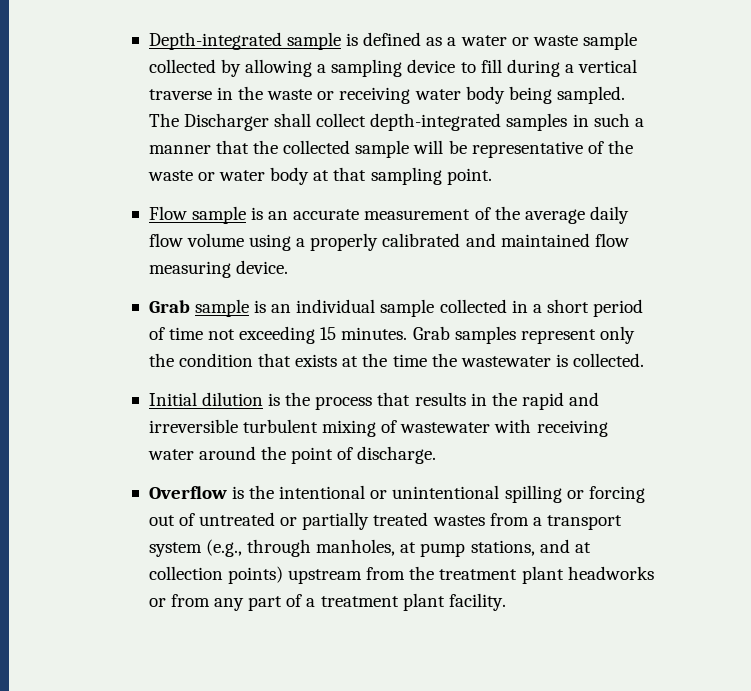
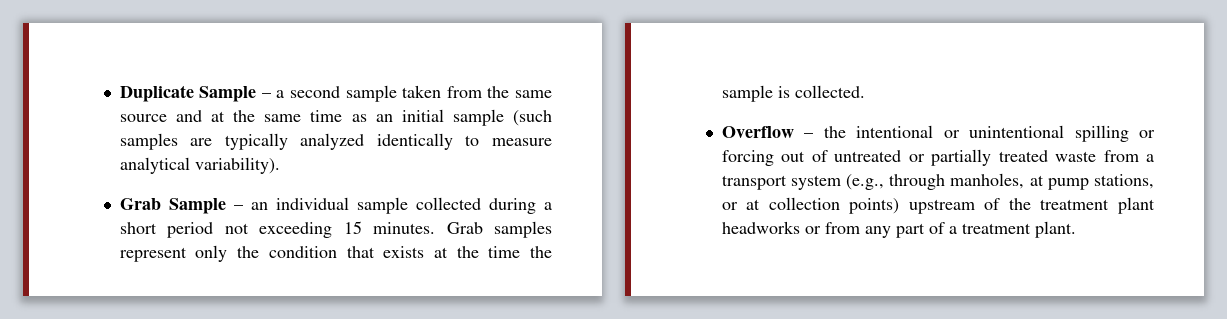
[148,32,637,50] [148,59,638,77] [148,86,625,104] [148,113,644,131] [148,140,633,158] [147,167,492,185] [148,206,629,224] [148,233,629,251] [148,260,288,278] [148,299,267,317] Depth-integrated sample is defined as a water or waste sample collected by allowing a sampling device to fill during a vertical traverse in the waste or receiving water body being sampled. The Discharger shall collect depth-integrated samples in such a manner that the collected sample will be representative of the waste or water body at that sampling point. // Flow sample is an accurate measurement of the average daily flow volume using a properly calibrated and maintained flow measuring device. // Grab sample is -> [119,85,552,102] [119,109,552,126] [119,133,552,150] [119,157,280,174] [119,198,243,214] Duplicate Sample – a second sample taken from the same source and at the same time as an initial sample (such samples are typically analyzed identically to measure analytical variability). // Grab Sample –
[511,300,528,313] in -> [488,198,536,214] during
[148,327,203,340] of time -> (214, 230) none
[460,356,551,367] wastewater -> [721,85,773,102] sample
[148,392,600,410] [148,419,608,437] [147,446,437,464] // Initial dilution is the process that results in the rapid and irreversible turbulent mixing of wastewater with receiving water around the point of discharge. -> (865, 91) none
[231,486,244,499] is -> [804,133,814,138] –
[432,515,485,526] wastes -> [1055,151,1097,162] waste
[539,539,570,553] and -> [721,202,738,210] or
[366,567,406,580] from -> [984,198,1001,210] of
[402,593,506,611] plant facility. -> [1034,221,1076,238] plant.

